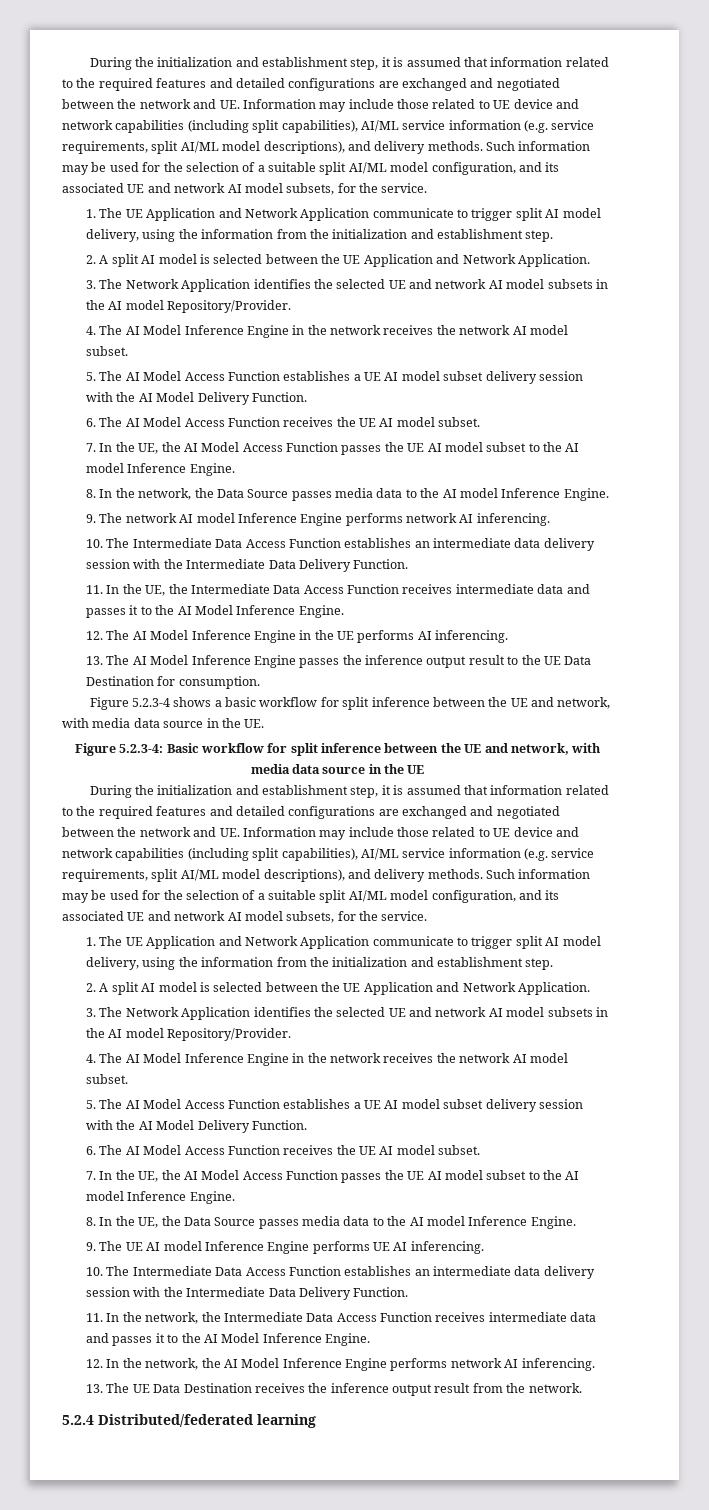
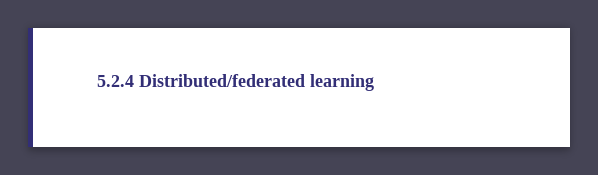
[89,57,609,70] [62,78,560,91] [62,99,579,112] [62,120,595,133] [62,141,591,154] [62,162,560,175] [62,183,428,195] [86,208,601,221] [86,229,554,242] [86,254,590,267] [86,279,608,292] [86,300,292,313] [86,325,568,338] [86,346,129,356] [86,371,583,384] [86,392,307,405] [86,417,481,427] [86,442,580,455] [86,463,235,476] [86,488,609,501] [86,513,550,526] [86,538,595,551] [86,559,409,572] [86,584,590,596] [86,605,344,618] [86,630,509,643] [86,655,592,668] [86,676,260,689] [89,697,611,710] [62,718,265,728] [74,743,602,756] [250,764,425,774] [89,785,609,798] [62,806,560,819] [62,827,579,840] [62,848,595,861] [62,869,591,882] [62,890,560,903] [62,911,428,923] [86,936,601,949] [86,957,554,970] [86,982,590,995] [86,1007,608,1020] [86,1028,292,1041] [86,1053,568,1066] [86,1074,129,1084] [86,1099,583,1112] [86,1120,307,1133] [86,1145,481,1155] [86,1170,580,1183] [86,1191,235,1204] [86,1216,576,1229] [86,1241,484,1254] [86,1266,595,1279] [86,1287,409,1300] [86,1312,597,1324] [86,1333,371,1346] [86,1358,595,1371] [86,1383,582,1396] During the initialization and establishment step, it is assumed that information related to the required features and detailed configurations are exchanged and negotiated between the network and UE. Information may include those related to UE device and network capabilities (including split capabilities), AI/ML service information (e.g. service requirements, split AI/ML model descriptions), and delivery methods. Such information may be used for the selection of a suitable split AI/ML model configuration, and its associated UE and network AI model subsets, for the service. // 1. The UE Application and Network Application communicate to trigger split AI model delivery, using the information from the initialization and establishment step. // 2. A split AI model is selected between the UE Application and Network Application. // 3. The Network Application identifies the selected UE and network AI model subsets in the AI model Repository/Provider. // 4. The AI Model Inference Engine in the network receives the network AI model subset. // 5. The AI Model Access Function establishes a UE AI model subset delivery session with the AI Model Delivery Function. // 6. The AI Model Access Function receives the UE AI model subset. // 7. In the UE, the AI Model Access Function passes the UE AI model subset to the AI model Inference Engine. // 8. In the network, the Data Source passes media data to the AI model Inference Engine. // 9. The network AI model Inference Engine performs network AI inferencing. // 10. The Intermediate Data Access Function establishes an intermediate data delivery session with the Intermediate Data Delivery Function. // 11. In the UE, the Intermediate Data Access Function receives intermediate data and passes it to the AI Model Inference Engine. // 12. The AI Model Inference Engine in the UE performs AI inferencing. // 13. The AI Model Inference Engine passes the inference output result to the UE Data Destination for consumption. // Figure 5.2.3-4 shows a basic workflow for split inference between the UE and network, with media data source in the UE. // Figure 5.2.3-4: Basic workflow for split inference between the UE and network, with media data source in the UE // During the initialization and establishment step, it is assumed that information related to the required features and detailed configurations are exchanged and negotiated between the network and UE. Information may include those related to UE device and network capabilities (including split capabilities), AI/ML service information (e.g. service requirements, split AI/ML model descriptions), and delivery methods. Such information may be used for the selection of a suitable split AI/ML model configuration, and its associated UE and network AI model subsets, for the service. // 1. The UE Application and Network Application communicate to trigger split AI model delivery, using the information from the initialization and establishment step. // 2. A split AI model is selected between the UE Application and Network Application. // 3. The Network Application identifies the selected UE and network AI model subsets in the AI model Repository/Provider. // 4. The AI Model Inference Engine in the network receives the network AI model subset. // 5. The AI Model Access Function establishes a UE AI model subset delivery session with the AI Model Delivery Function. // 6. The AI Model Access Function receives the UE AI model subset. // 7. In the UE, the AI Model Access Function passes the UE AI model subset to the AI model Inference Engine. // 8. In the UE, the Data Source passes media data to the AI model Inference Engine. // 9. The UE AI model Inference Engine performs UE AI inferencing. // 10. The Intermediate Data Access Function establishes an intermediate data delivery session with the Intermediate Data Delivery Function. // 11. In the network, the Intermediate Data Access Function receives intermediate data and passes it to the AI Model Inference Engine. // 12. In the network, the AI Model Inference Engine performs network AI inferencing. // 13. The UE Data Destination receives the inference output result from the network. // -> (97, 81) none

